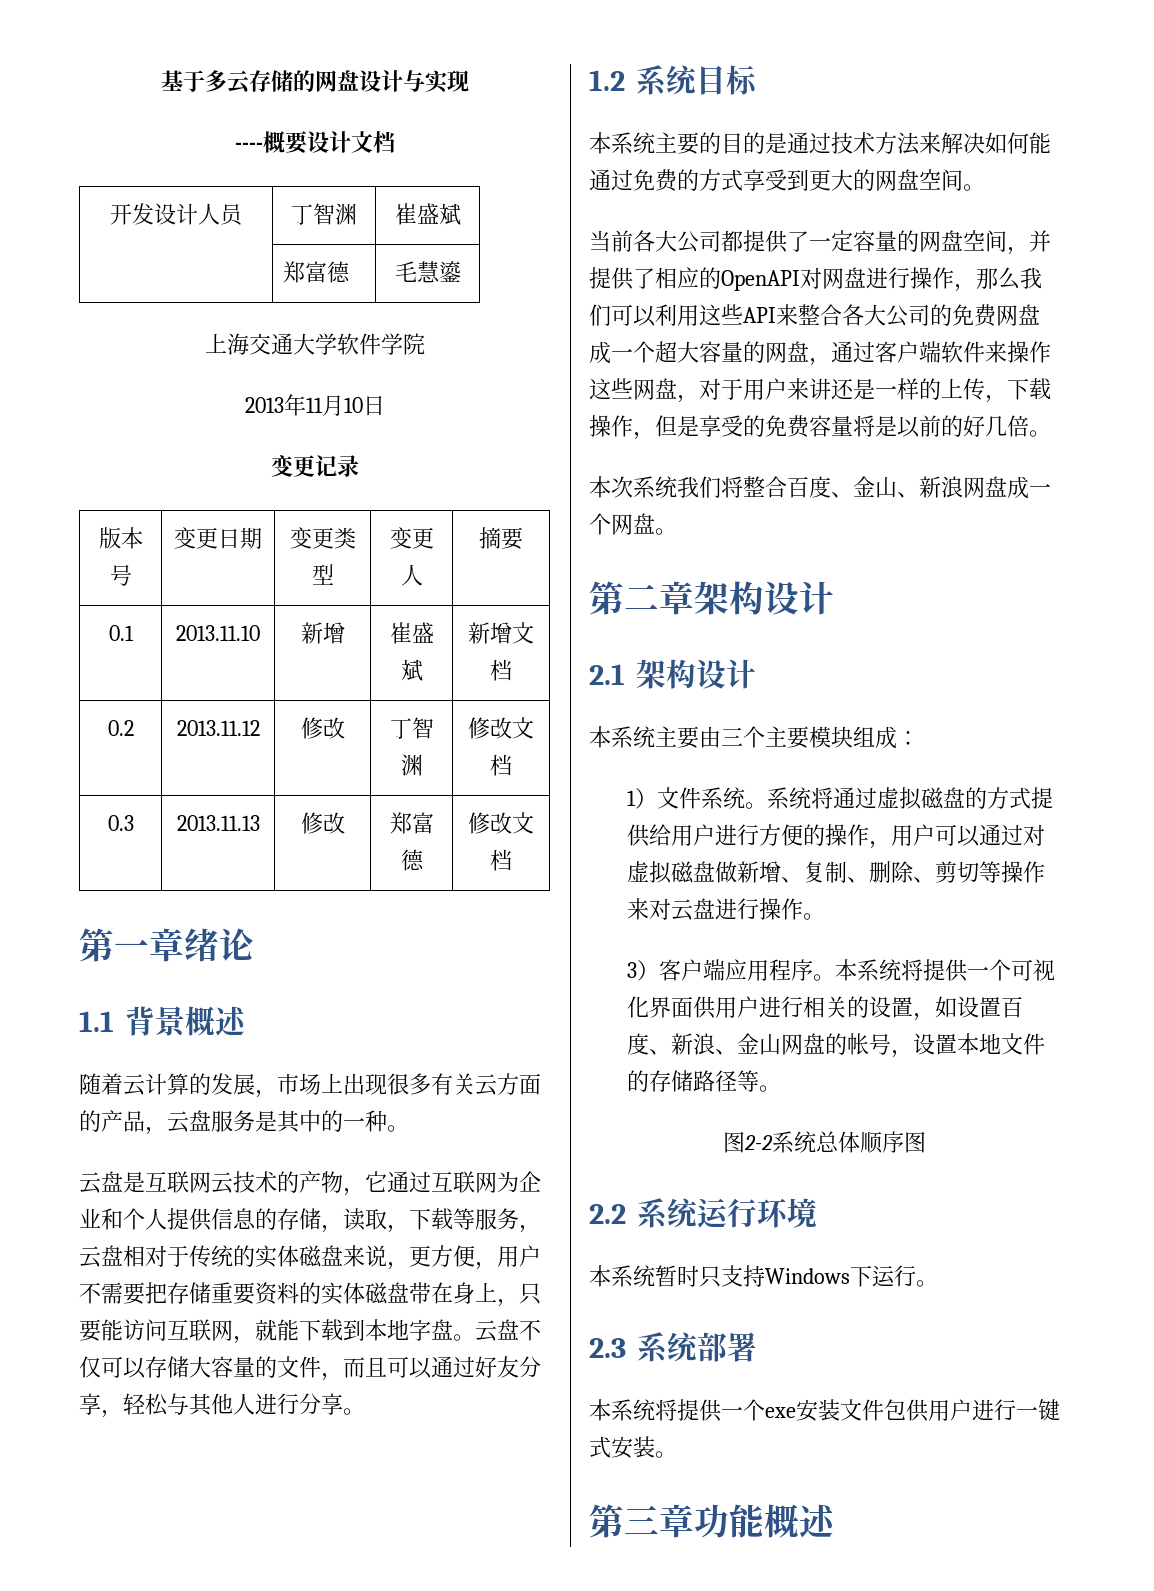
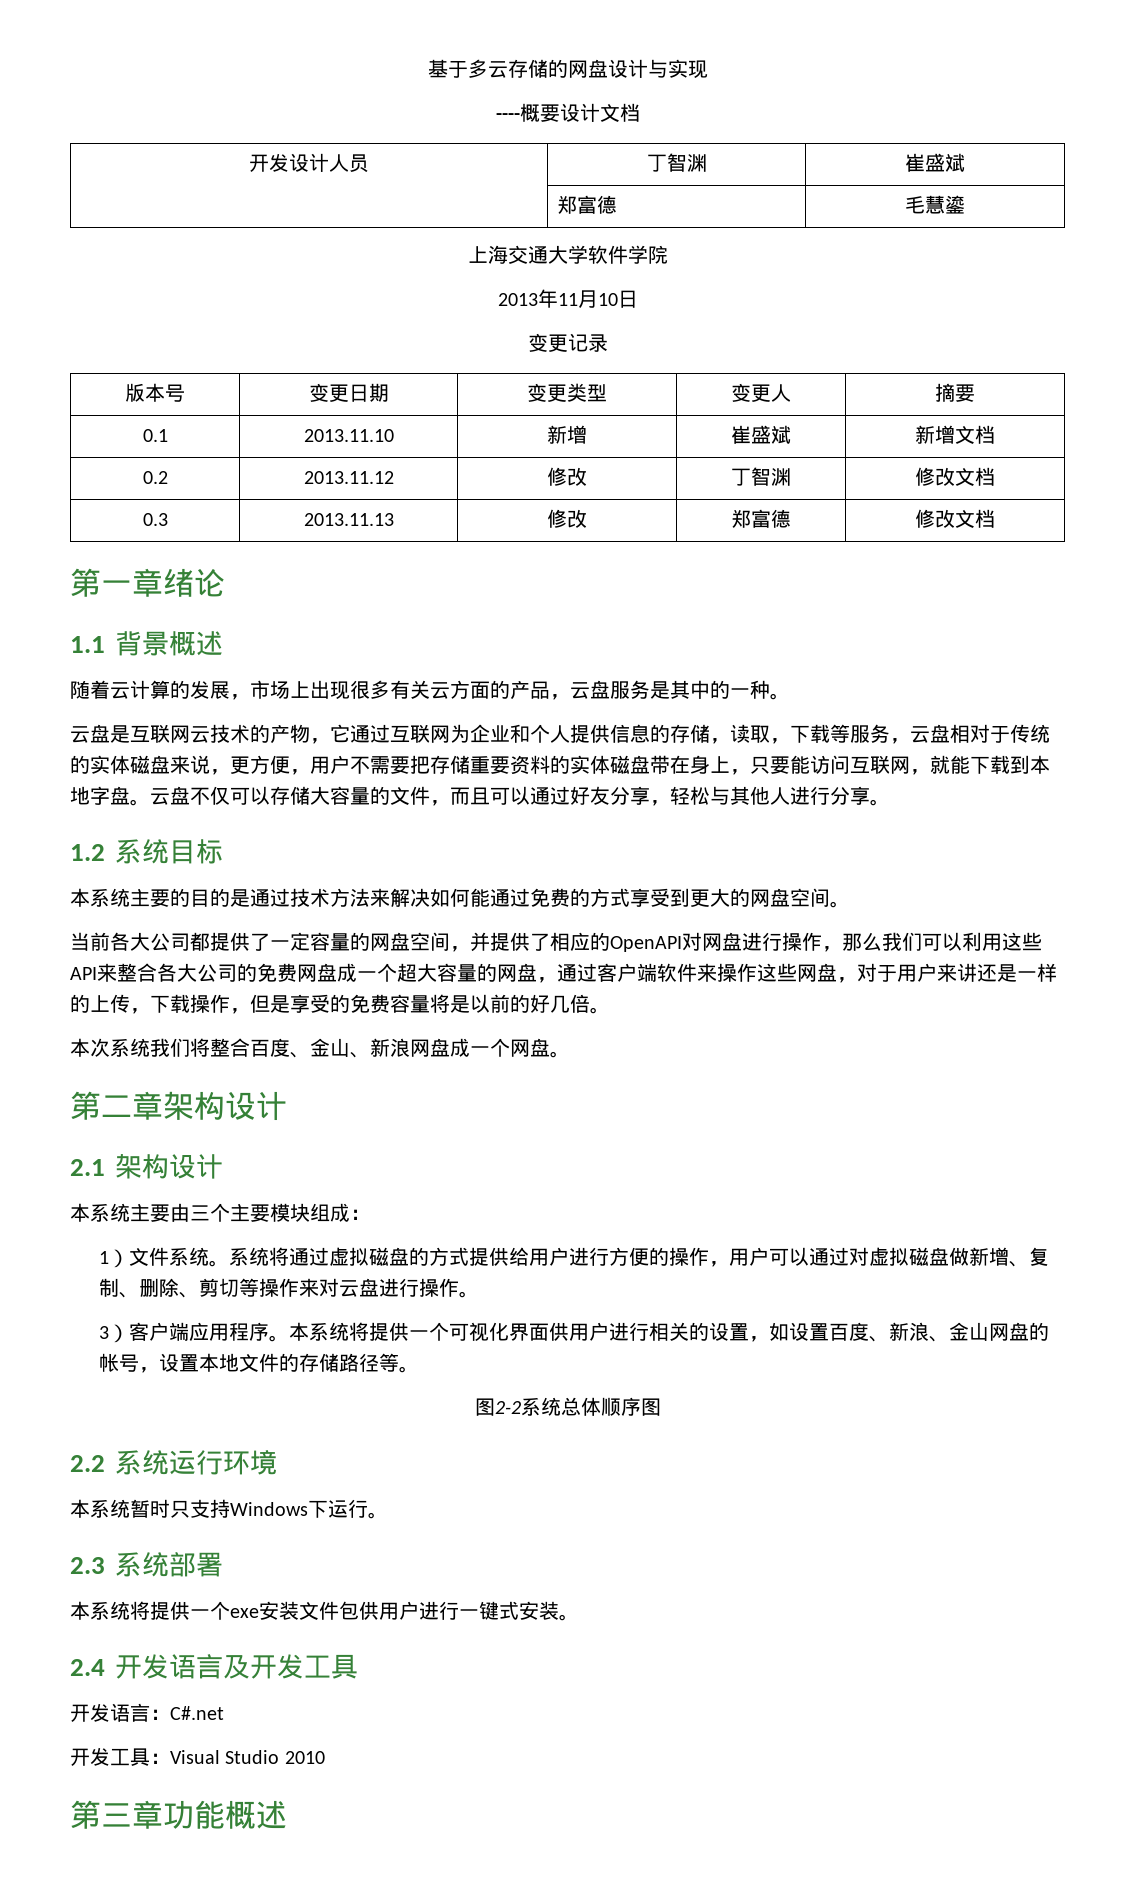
(677, 1454) none -> [70,1654,358,1679] [70,1703,224,1722] [70,1747,325,1766] // 2.4开发语言及开发工具 // 开发语言：C#.net // 开发工具：Visual Studio 2010

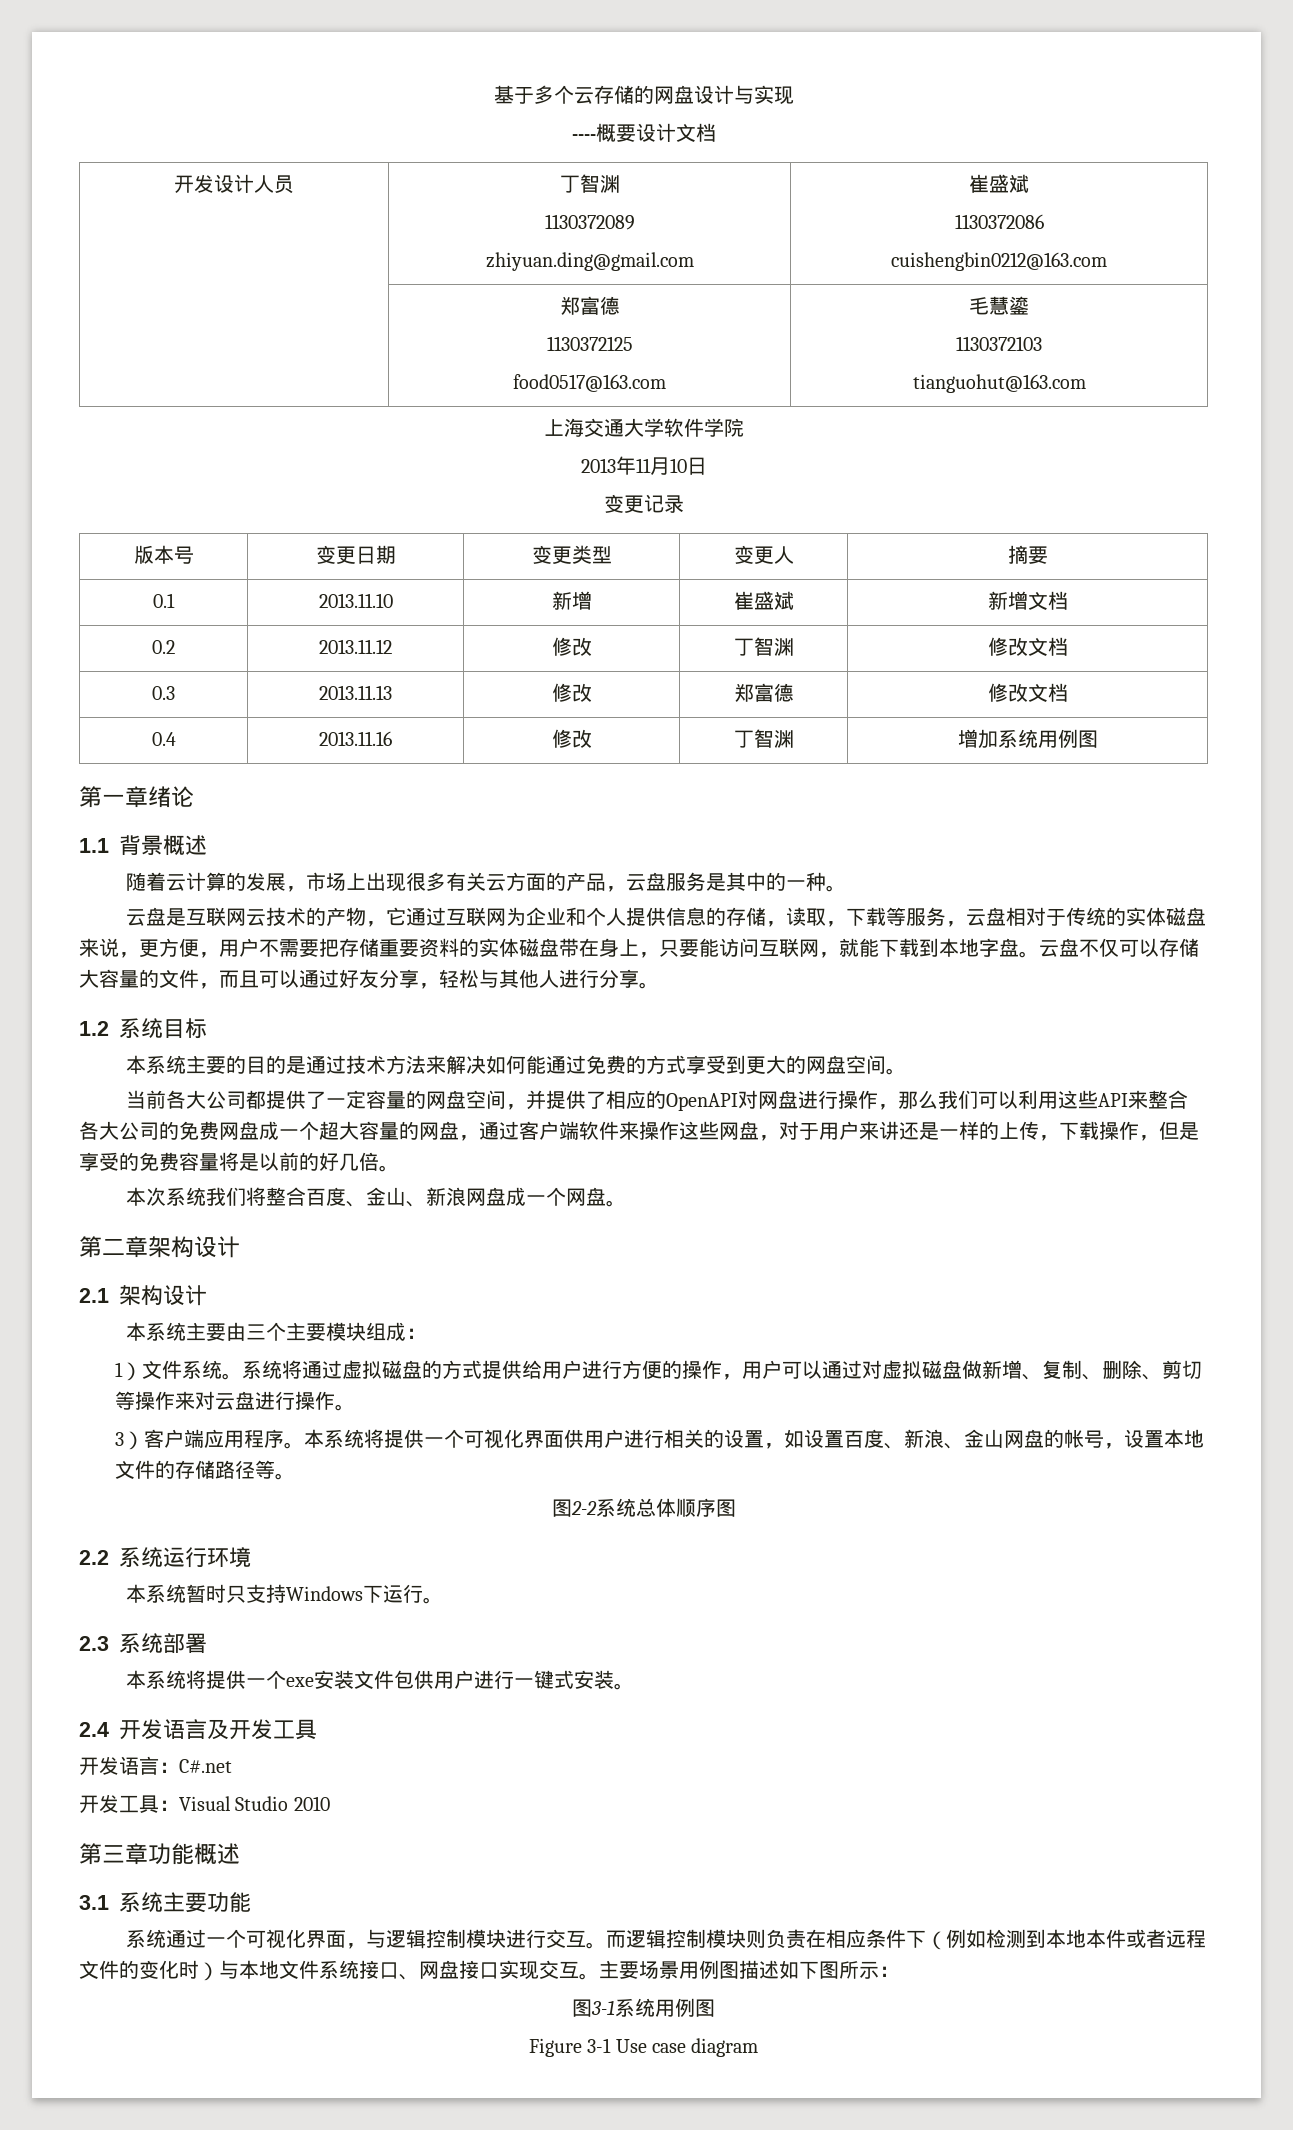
(488, 68) none -> [553,85,574,104] 个
[904,153,965,172] [557,195,618,214] | 崔盛斌 // | 郑富德 -> [544,214,635,230] [485,252,694,271] [969,174,1029,193] [954,214,1044,229] [891,252,1107,271] [559,296,620,315] [546,336,633,351] [513,374,666,392] // 1130372089 // zhiyuan.ding@gmail.com | 崔盛斌 // 1130372086 // cuishengbin0212@163.com // | 郑富德 // 1130372125 // food0517@163.com
(965, 204) none -> [956,336,1042,351] [912,374,1086,393] // 1130372103 // tianguohut@163.com
(995, 518) none -> [151,732,176,746] [319,731,392,746] [551,729,592,748] [733,729,794,748] [957,729,1098,749] // 0.4 | 2013.11.16 | 修改 | 丁智渊 | 增加系统用例图
(287, 1814) none -> [79,1892,251,1913] [126,1929,1207,1950] [79,1960,899,1981] [572,1998,715,2017] [528,2038,759,2057] // 3.1系统主要功能 // 系统通过一个可视化界面，与逻辑控制模块进行交互。而逻辑控制模块则负责在相应条件下（例如检测到本地本件或者远程文件的变化时）与本地文件系统接口、网盘接口实现交互。主要场景用例图描述如下图所示： // 图3-1系统用例图 // Figure 3-1 Use case diagram

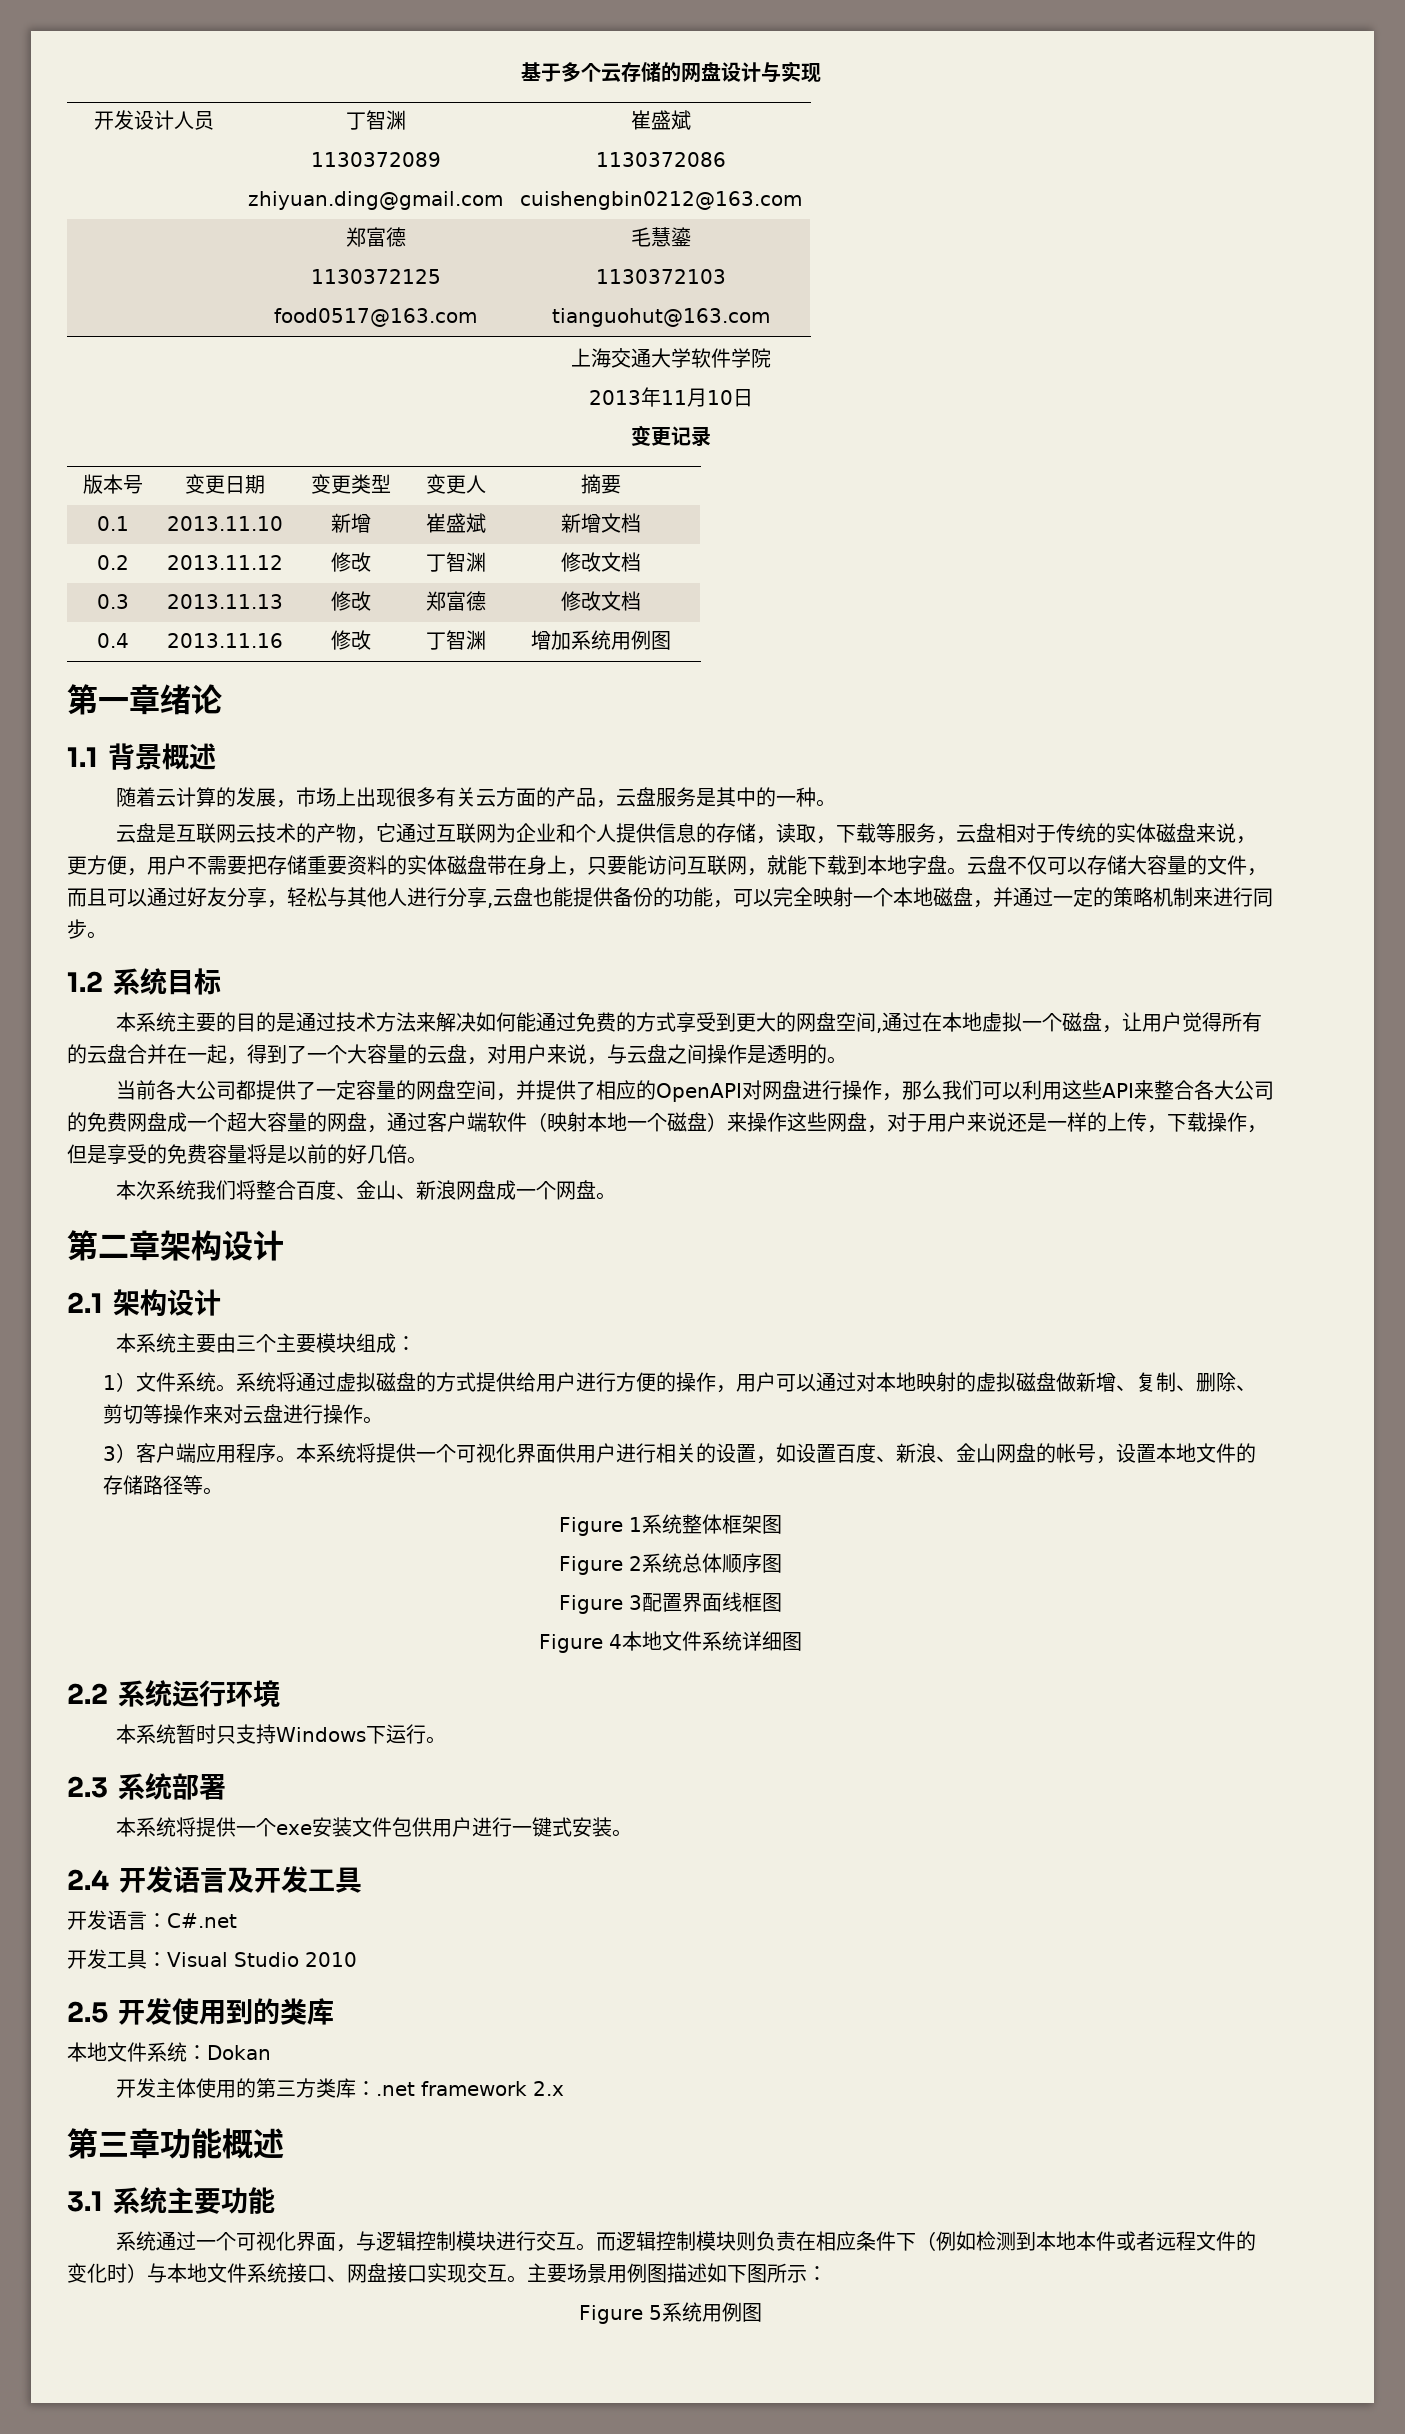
[571,123,716,142] // ----概要设计文档 -> (821, 73) none
(639, 978) none -> [487,887,1273,908] [67,919,87,939] ,云盘也能提供备份的功能，可以完全映射一个本地磁盘，并通过一定的策略机制来进行同步
(887, 1064) none -> [875,1012,1262,1033] [67,1044,827,1065] ,通过在本地虚拟一个磁盘，让用户觉得所有的云盘合并在一起，得到了一个大容量的云盘，对用户来说，与云盘之间操作是透明的
(619, 1130) none -> [527,1112,727,1132] （映射本地一个磁盘）
[879,1121,899,1140] 讲 -> [987,1112,1007,1132] 说
(883, 1369) none -> [875,1372,976,1392] 本地映射的
[551,1499,597,1517] 图2-2 -> [559,1514,782,1536] [559,1556,642,1575] Figure 1系统整体框架图 // Figure 2
(736, 1508) none -> [559,1592,782,1614] [539,1631,802,1653] // Figure 3配置界面线框图 // Figure 4本地文件系统详细图
(330, 1803) none -> [67,1998,334,2025] [67,2042,271,2062] [115,2078,564,2098] // 2.5开发使用到的类库 // 本地文件系统：Dokan // 开发主体使用的第三方类库：.net framework 2.x
[572,1998,715,2017] [528,2038,759,2057] 图3-1系统用例图 // Figure 3-1 Use case diagram -> [579,2302,762,2324] Figure 5系统用例图

